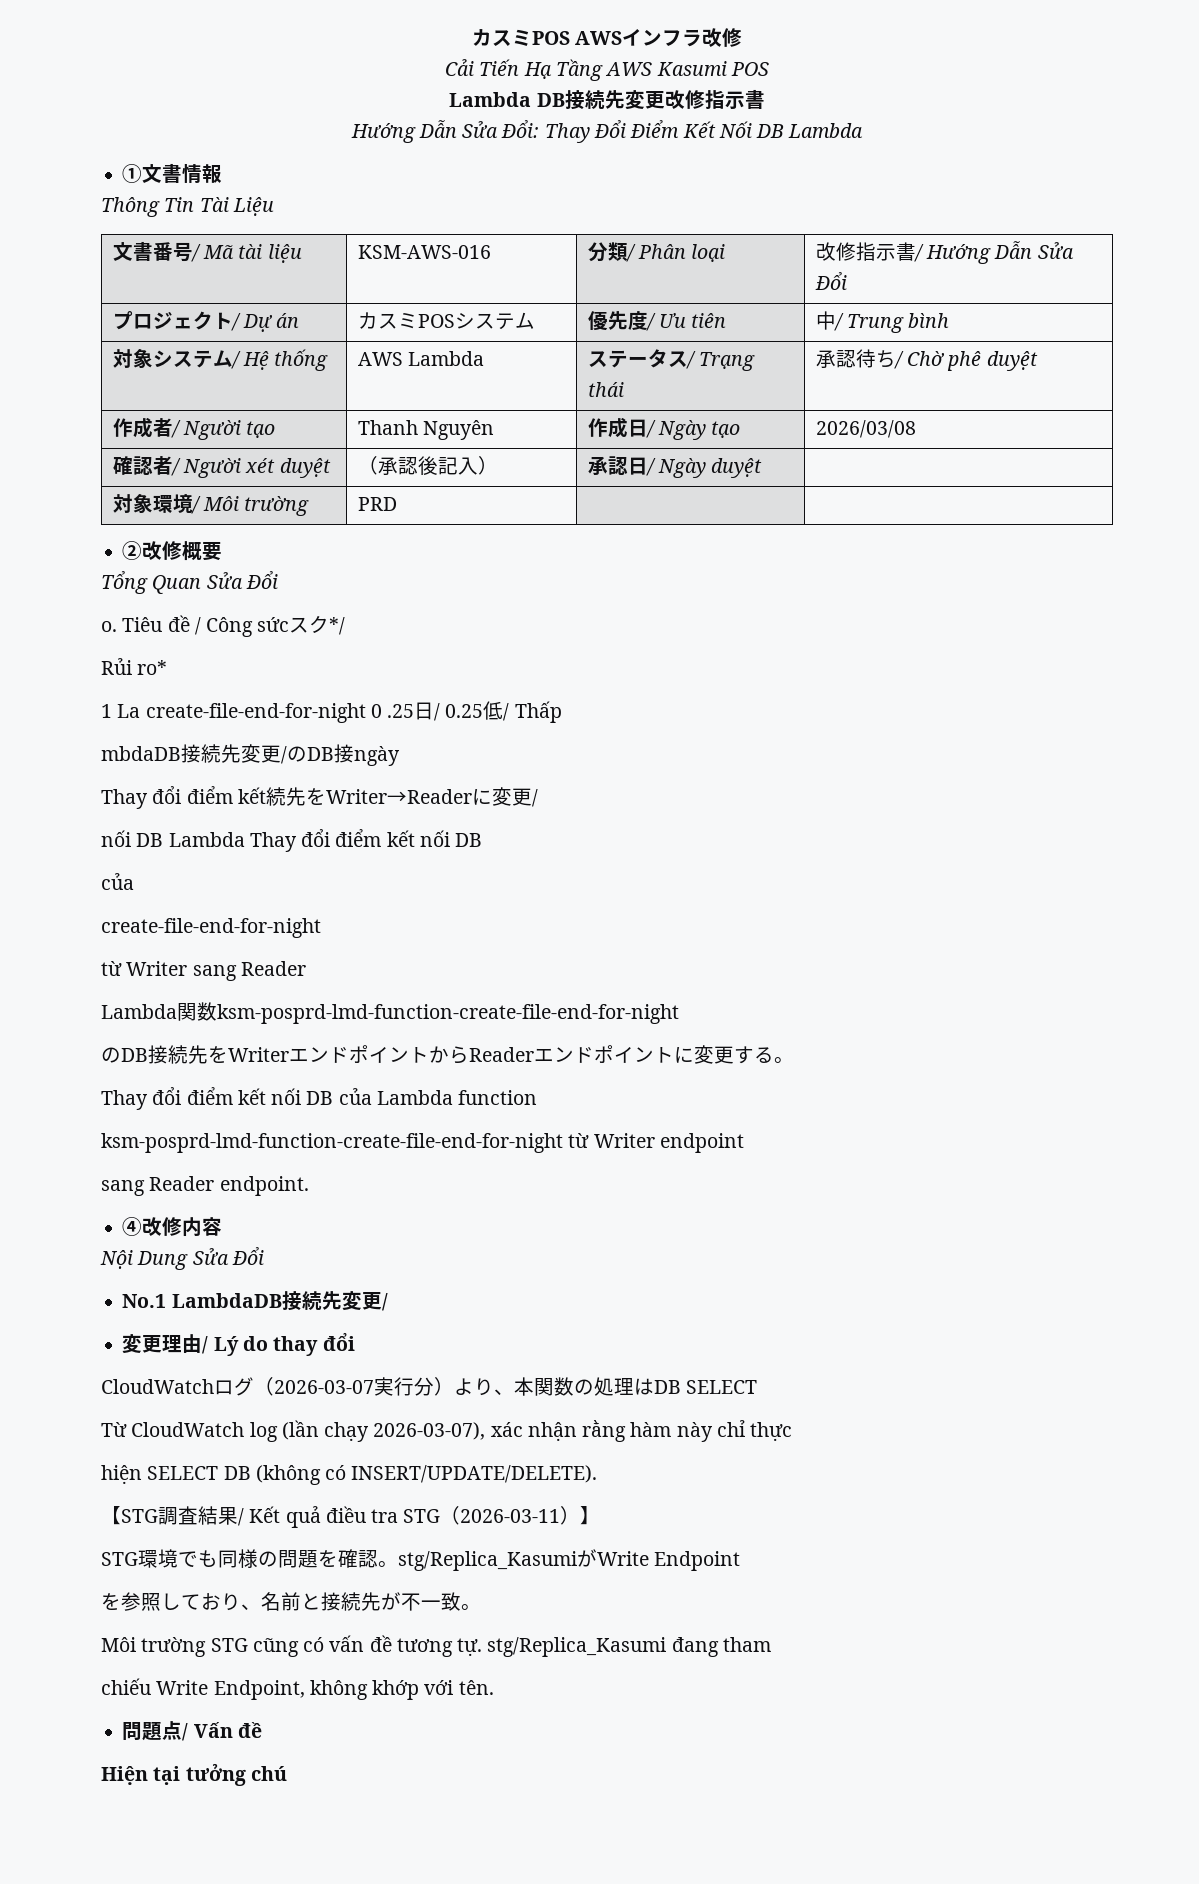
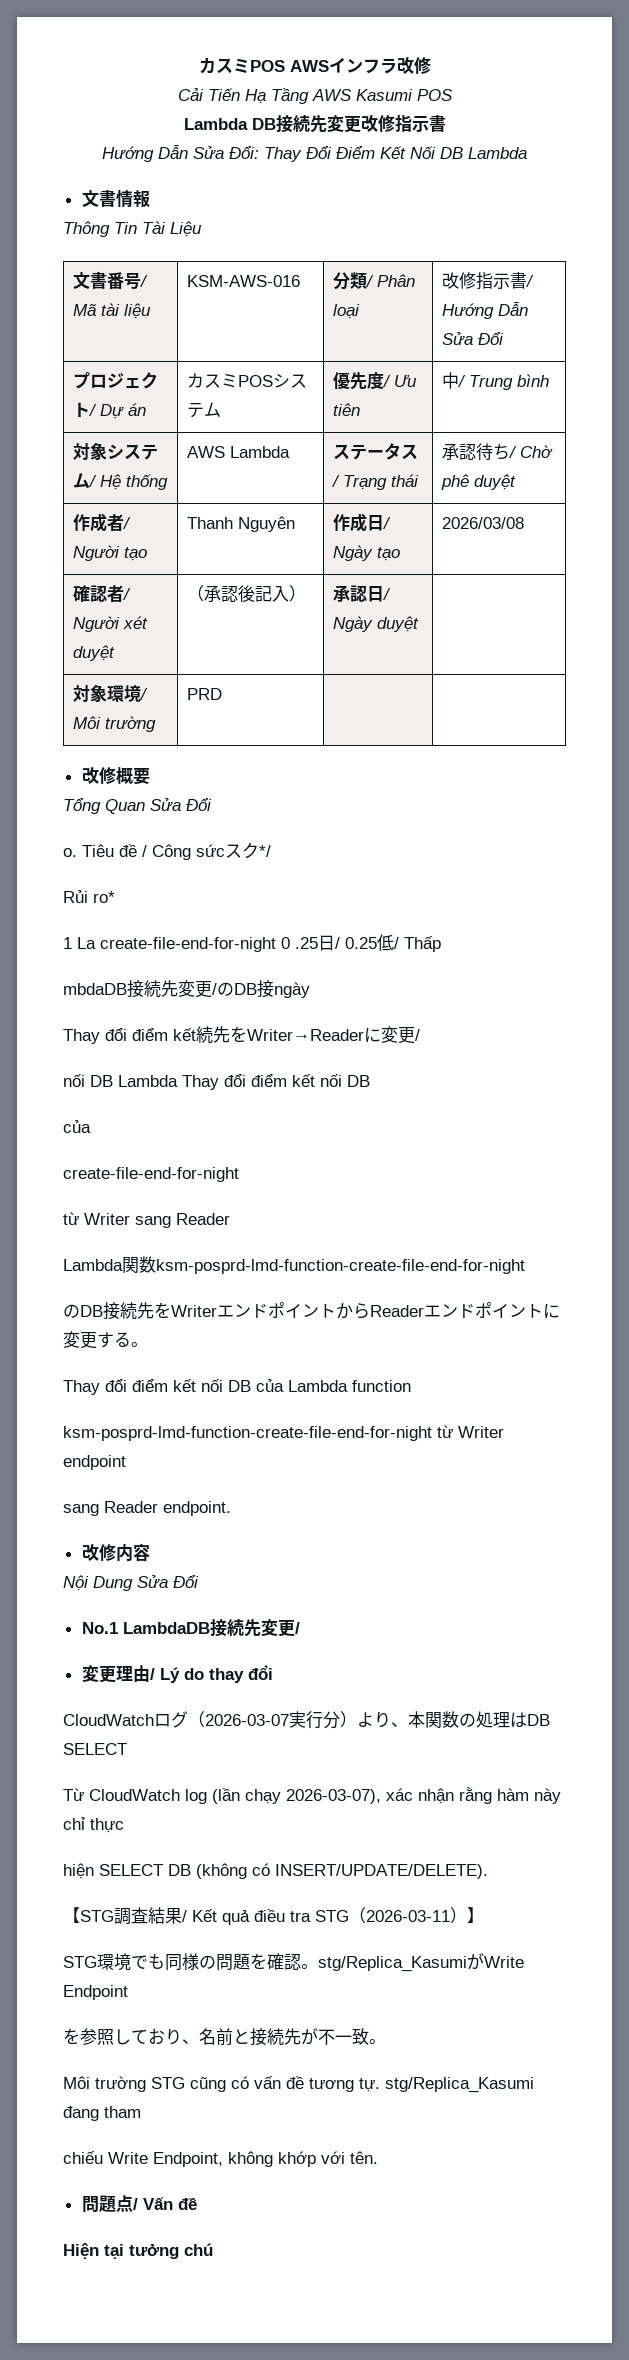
[122,164,143,183] ① -> (527, 153) none
[122,541,143,560] ② -> (223, 694) none
[122,1217,143,1236] ④ -> (231, 1508) none

